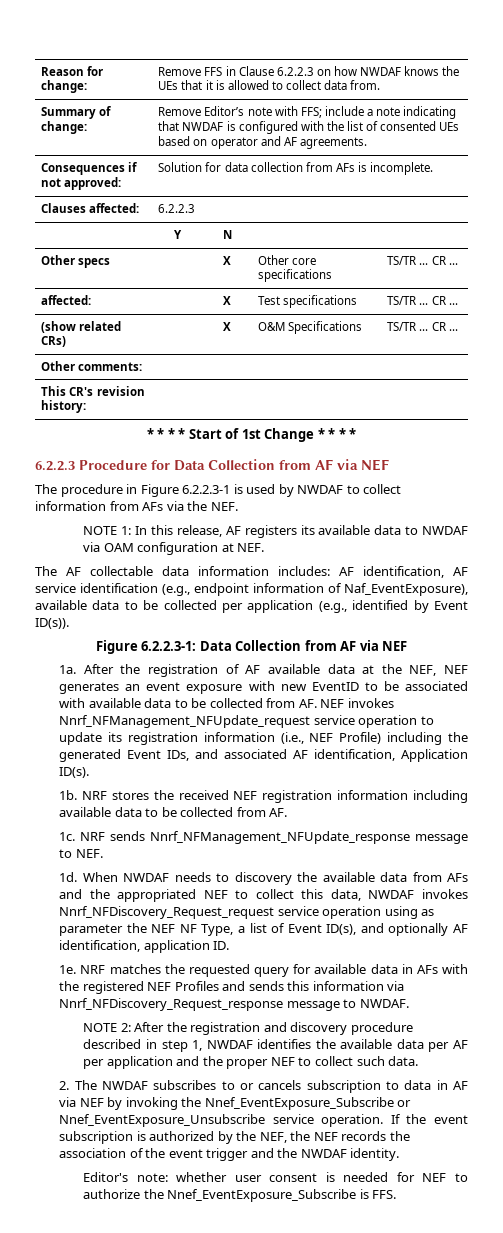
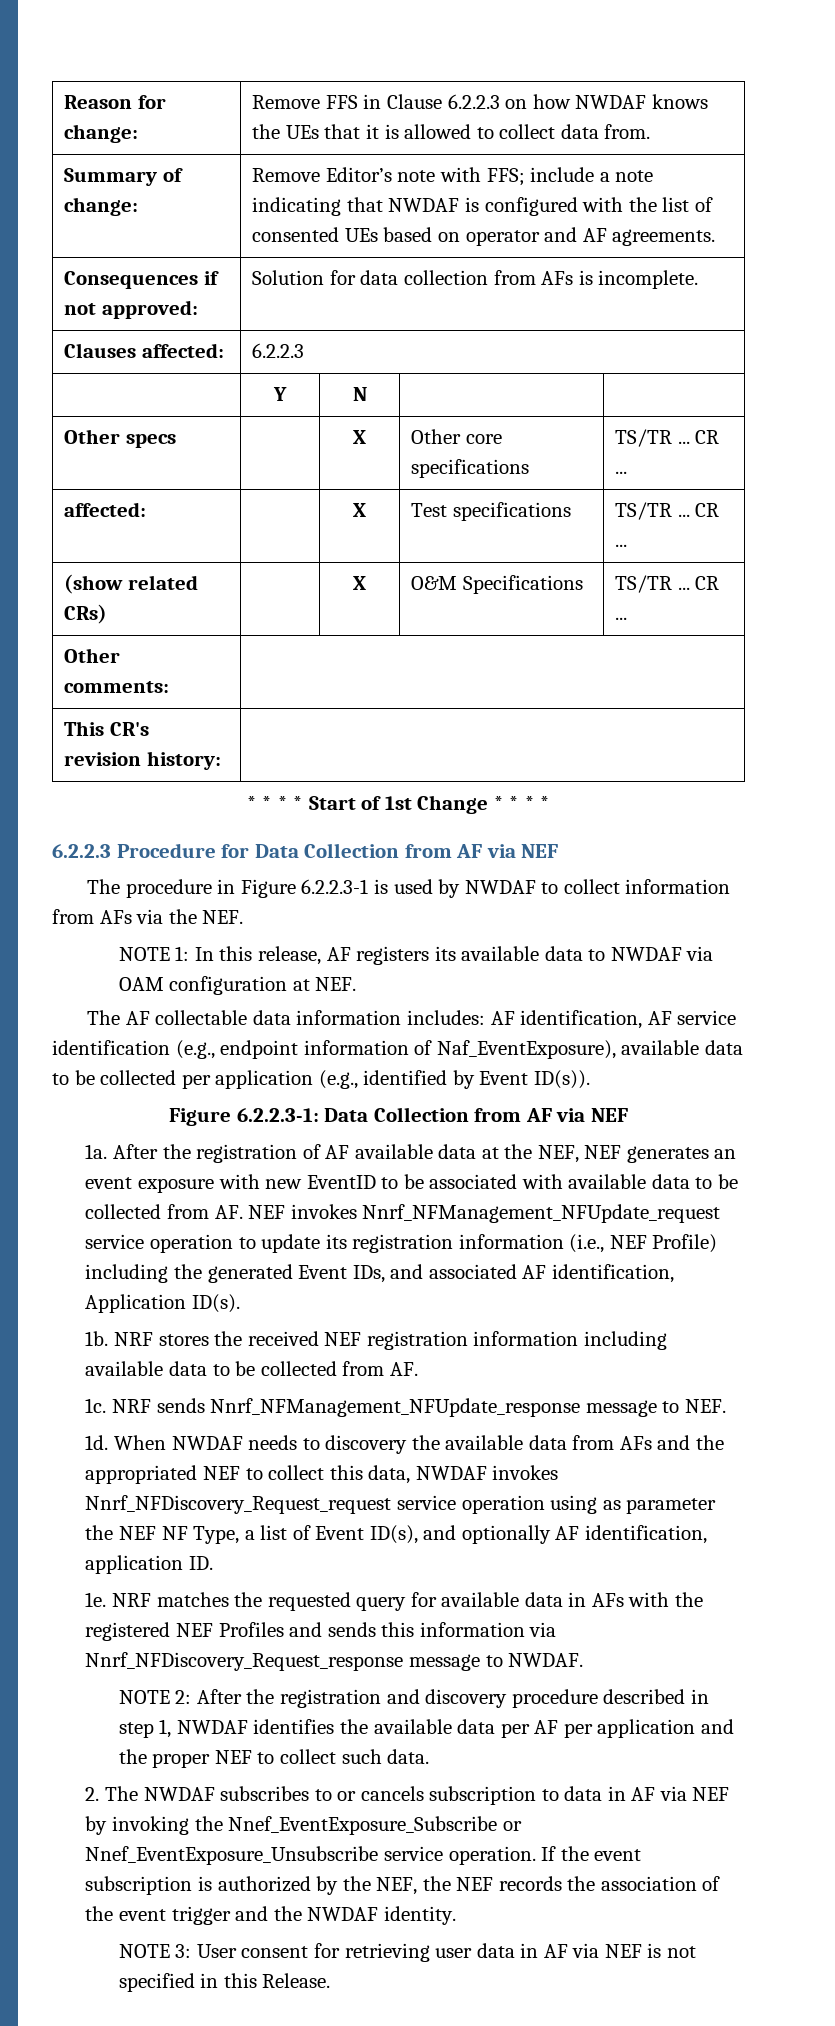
[83,1172,468,1182] [83,1189,397,1202] Editor's note: whether user consent is needed for NEF to authorize the Nnef_EventExposure_Subscribe is FFS. -> [118,1943,696,1962] [118,1973,331,1992] NOTE 3: User consent for retrieving user data in AF via NEF is not specified in this Release.

